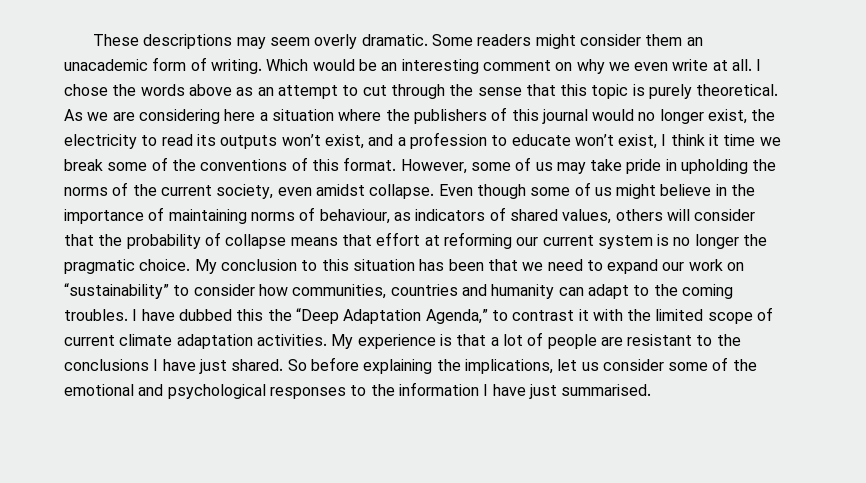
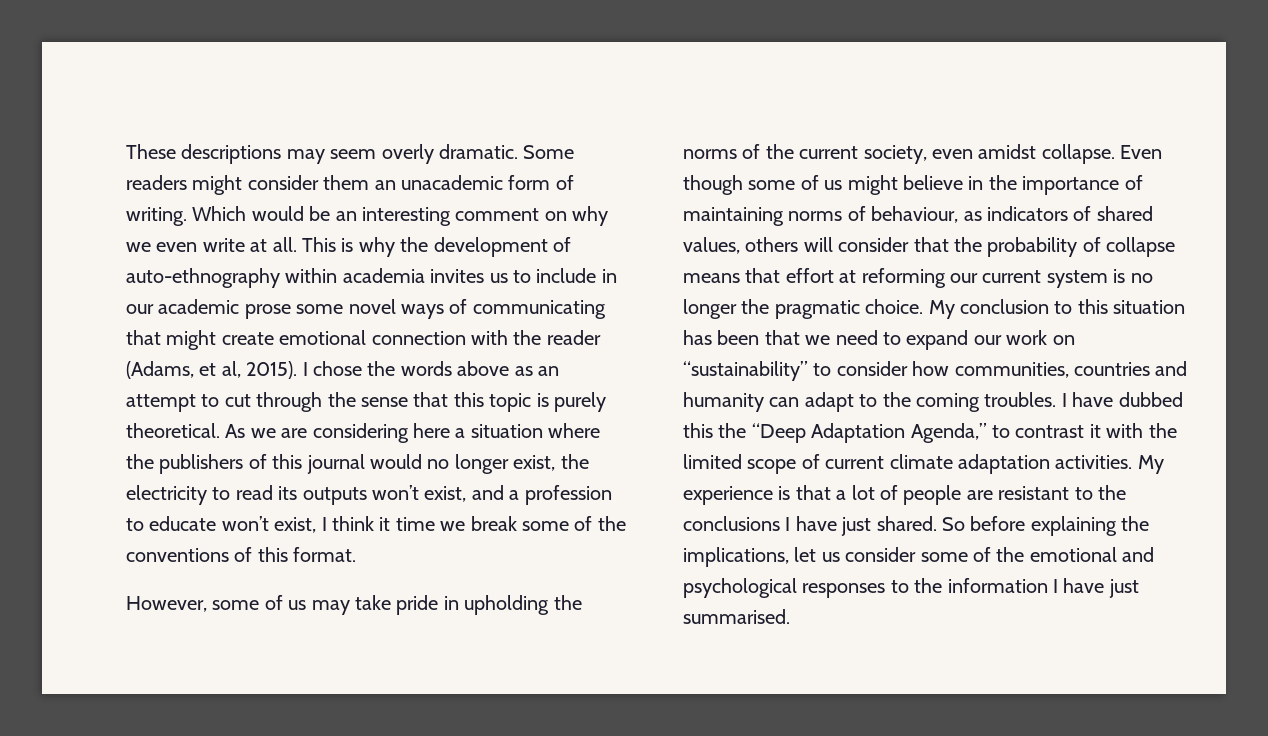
(753, 65) none -> [302,237,571,257] [126,268,617,288] [126,299,606,319] [126,330,601,350] [126,361,298,379] This is why the development of auto-ethnography within academia invites us to include in our academic prose some novel ways of communicating that might create emotional connection with the reader (Adams, et al, 2015).
(397, 164) none -> (357, 554) //

